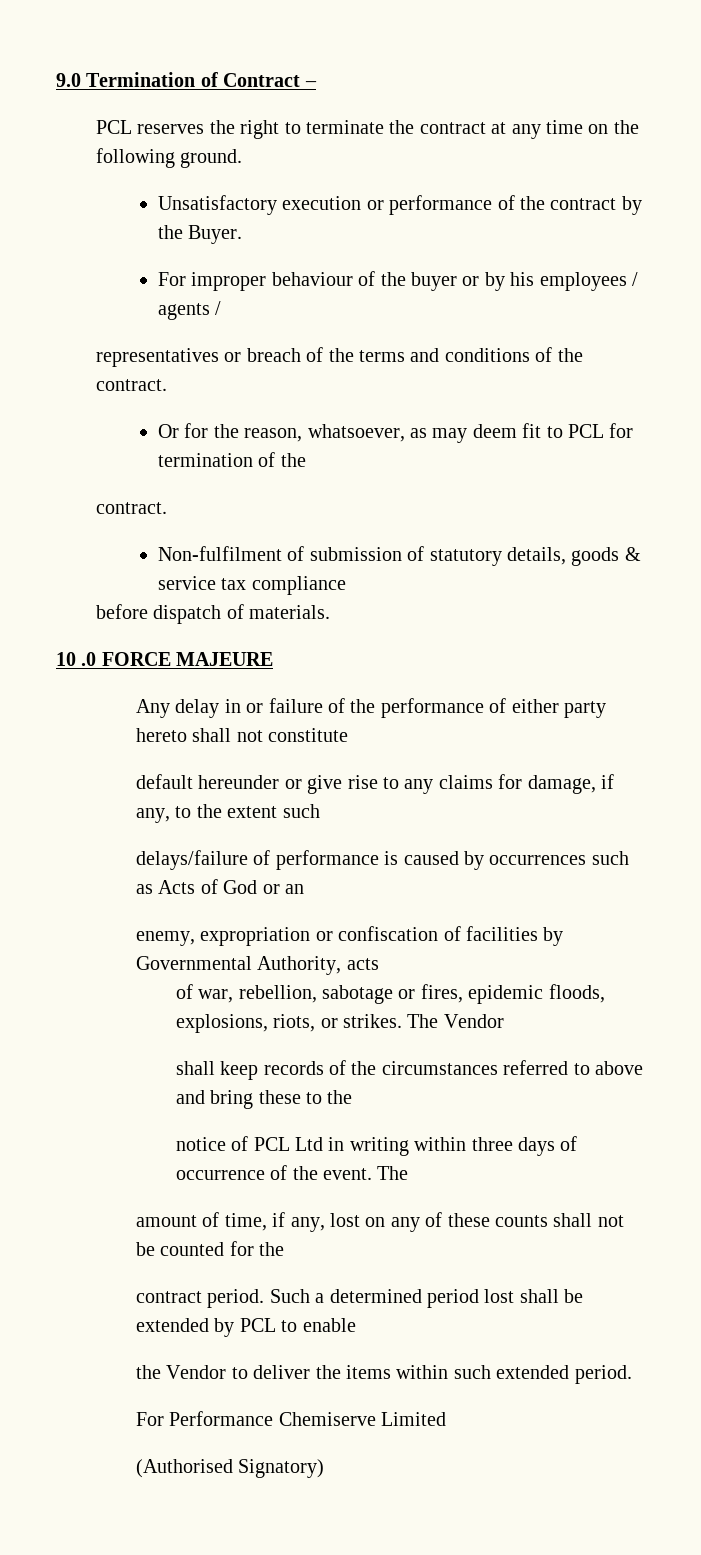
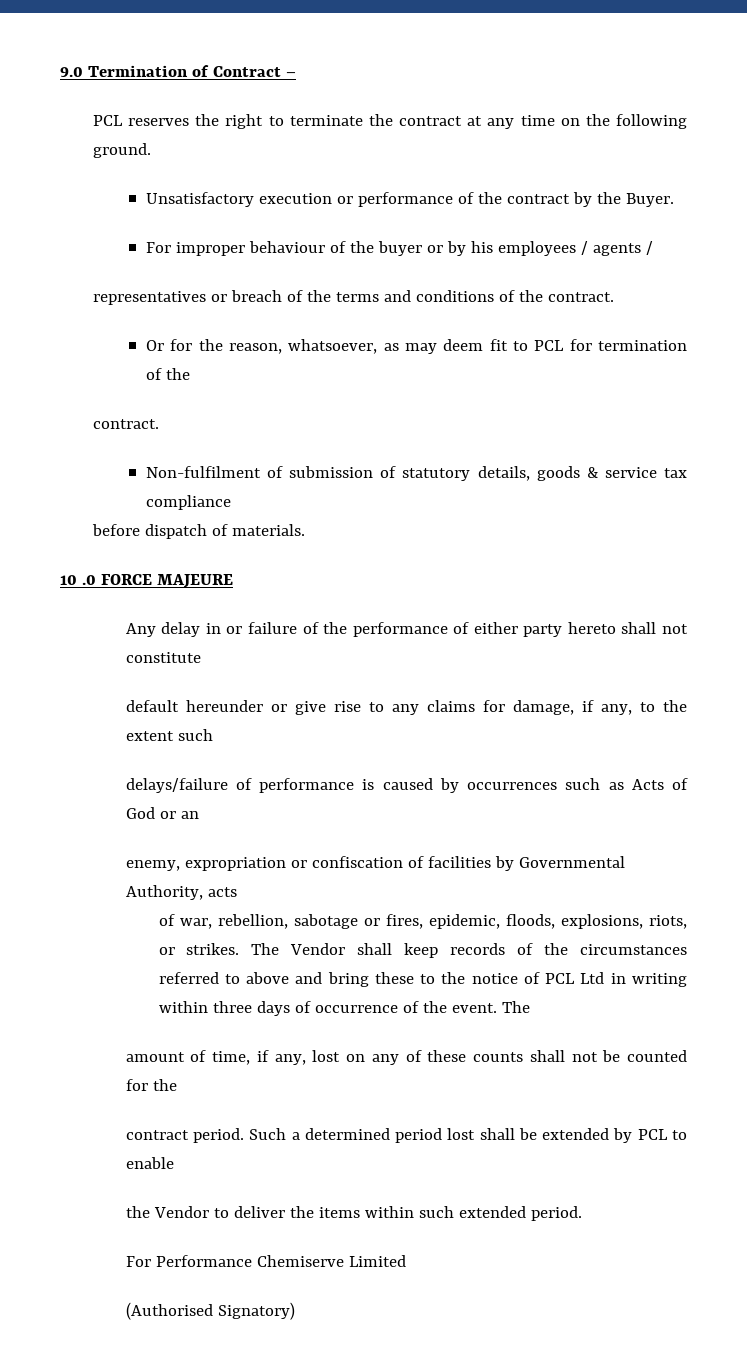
[468,985,544,1004] epidemic -> [428,914,500,929] epidemic,
(504, 1021) // -> (346, 949) none
(353, 1097) // -> (466, 978) none

